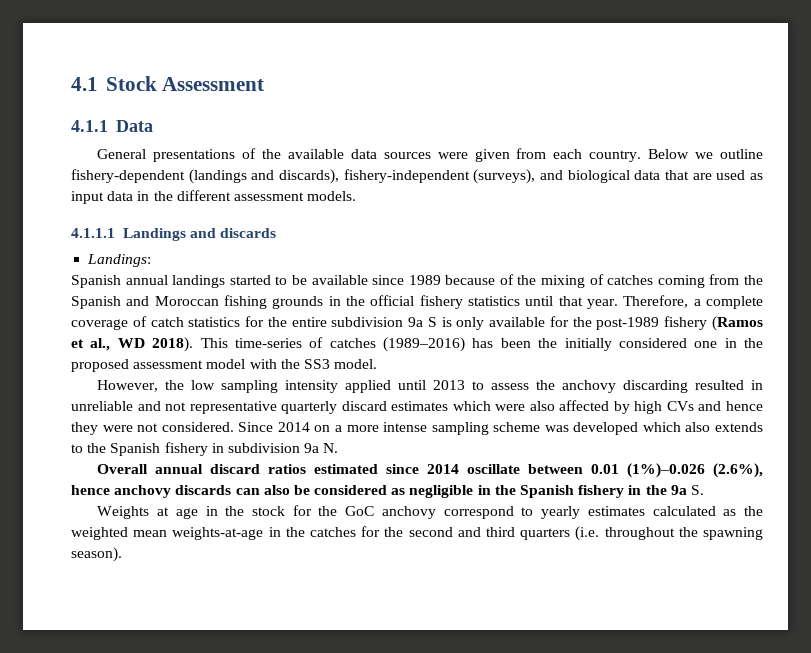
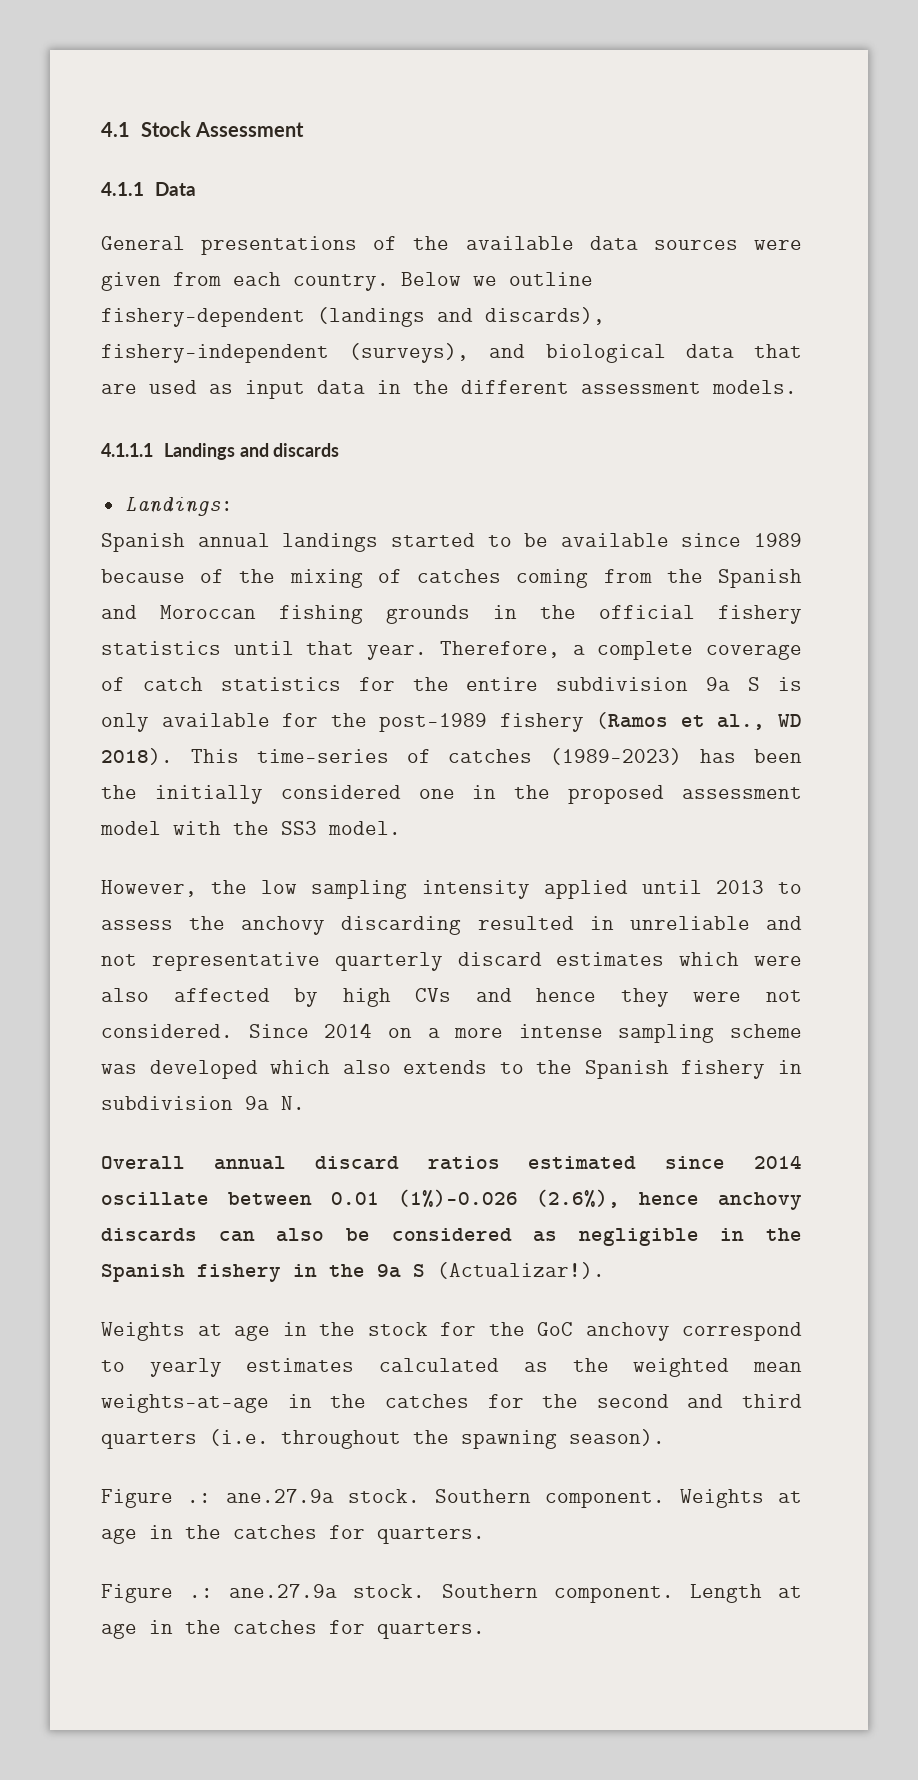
[383,337,465,352] (1989–2016) -> [550,748,683,765] (1989–2023)
[690,485,704,495] S. -> [413,1262,605,1279] S (Actualizar!).
(122, 554) none -> [101,1489,802,1508] [101,1525,485,1544] [101,1584,802,1603] [101,1620,485,1639] // Figure .: ane.27.9a stock. Southern component. Weights at age in the catches for quarters. // Figure .: ane.27.9a stock. Southern component. Length at age in the catches for quarters.

